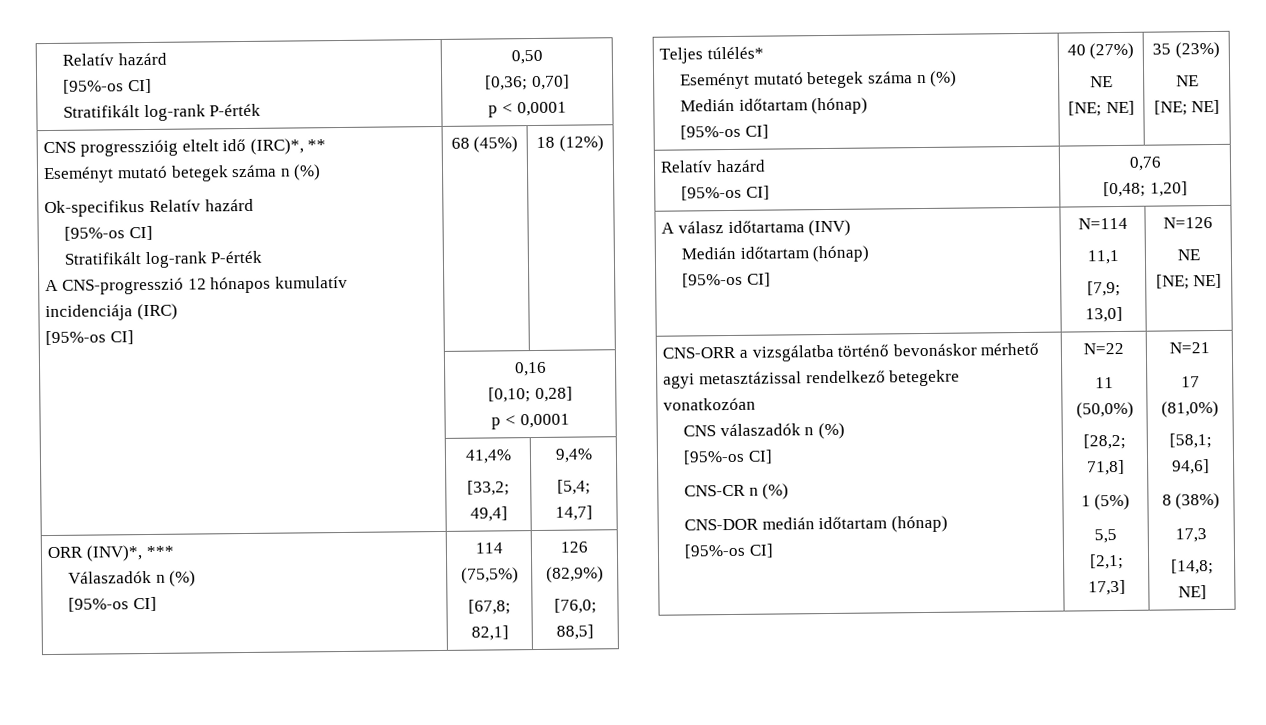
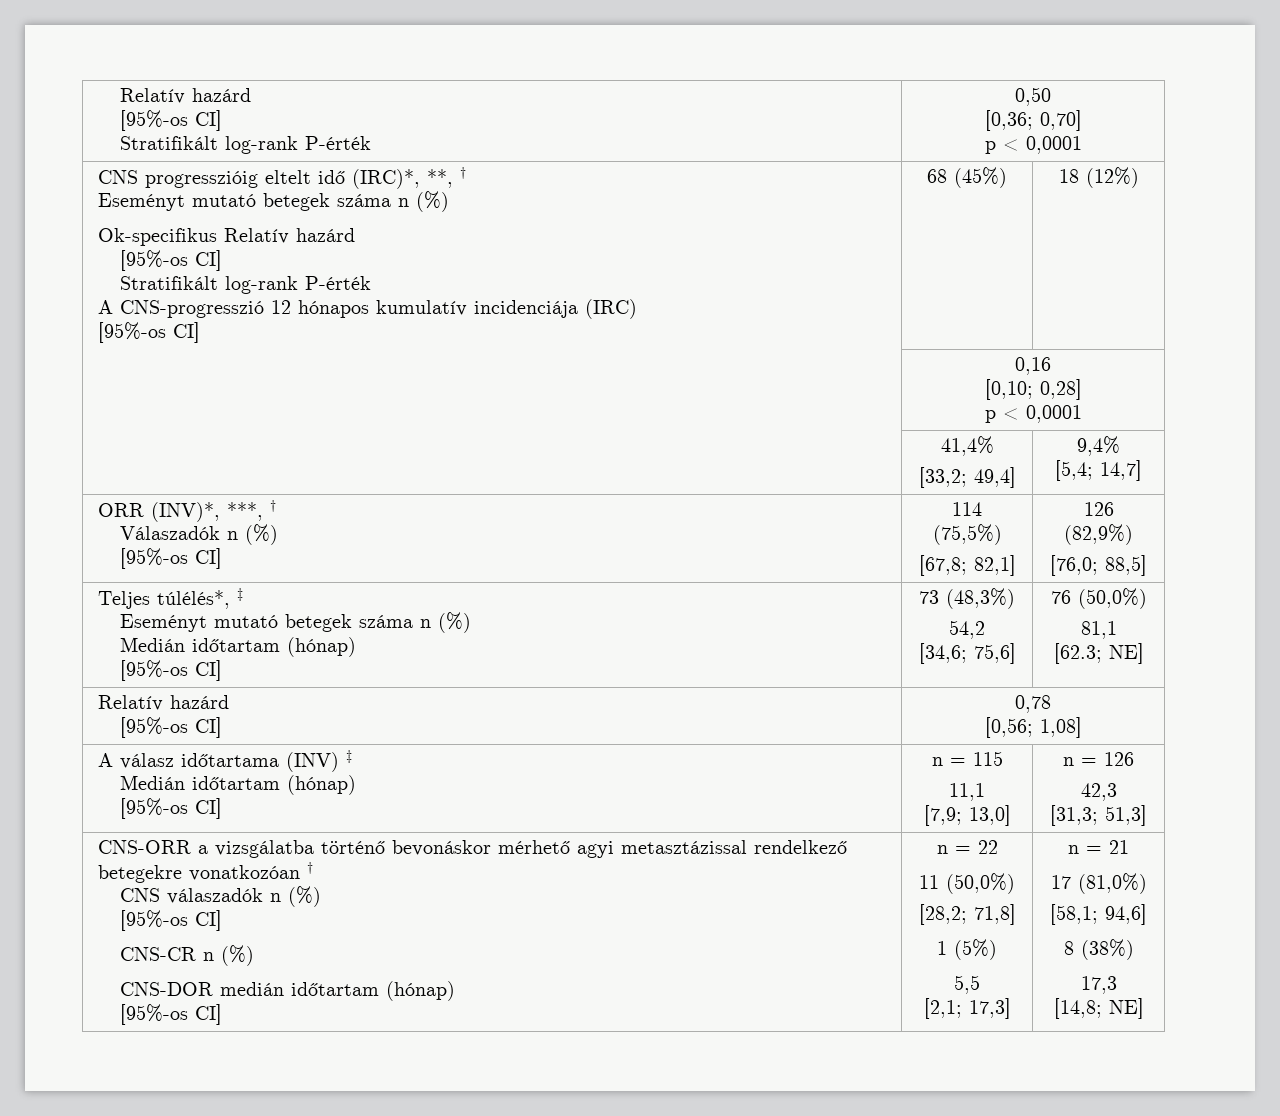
[307,139,327,151] ** -> [427,167,467,188] **, †
[145,545,174,558] *** -> [227,500,277,521] ***, †
[706,46,764,60] túlélés* -> [157,588,244,609] túlélés*, ‡
[1066,42,1135,60] [1090,76,1113,88] [1068,100,1135,117] [1152,41,1220,59] [1175,75,1199,87] [1153,100,1188,116] 40 (27%) // NE // [NE; NE] | 35 (23%) // NE // [NE; -> [919,588,1015,609] [949,620,985,639] [918,643,1016,664] [1050,588,1147,609] [1080,621,1117,639] [1053,643,1102,664] 73 (48,3%) // 54,2 // [34,6; 75,6] | 76 (50,0%) // 81,1 // [62.3;
[1128,156,1162,171] [1103,181,1188,198] 0,76 // [0,48; 1,20] -> [1015,695,1051,713] [984,717,1082,738] 0,78 // [0,56; 1,08]
[681,245,870,263] [682,272,771,288] [1077,217,1128,230] // Medián időtartam (hónap) // [95%-os CI] | N=114 -> [346,750,353,763] [119,775,356,795] [119,798,222,819] [931,751,1003,766] ‡ // Medián időtartam (hónap) // [95%-os CI] | n = 115
[1163,217,1213,229] [1176,249,1200,261] [1155,273,1223,290] N=126 // NE // [NE; NE] -> [1063,752,1134,766] [1080,783,1117,801] [1050,805,1147,826] n = 126 // 42,3 // [31,3; 51,3]
(757, 404) none -> [307,862,314,874] †
[1083,342,1124,355] N=22 -> [936,840,998,854] n = 22
[1168,342,1210,354] N=21 -> [1068,840,1129,854] n = 21

